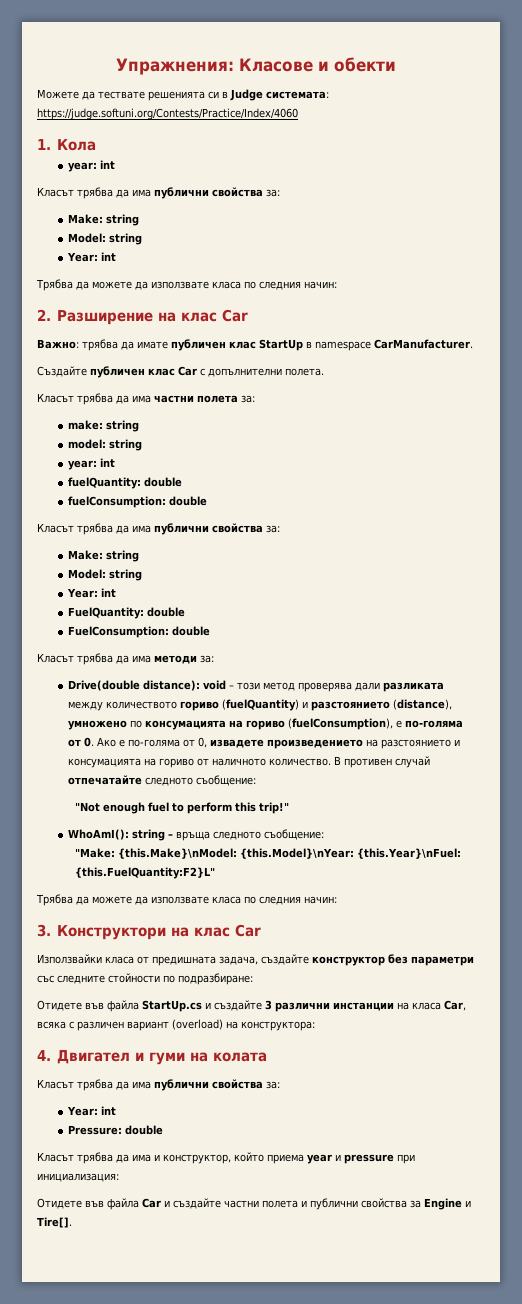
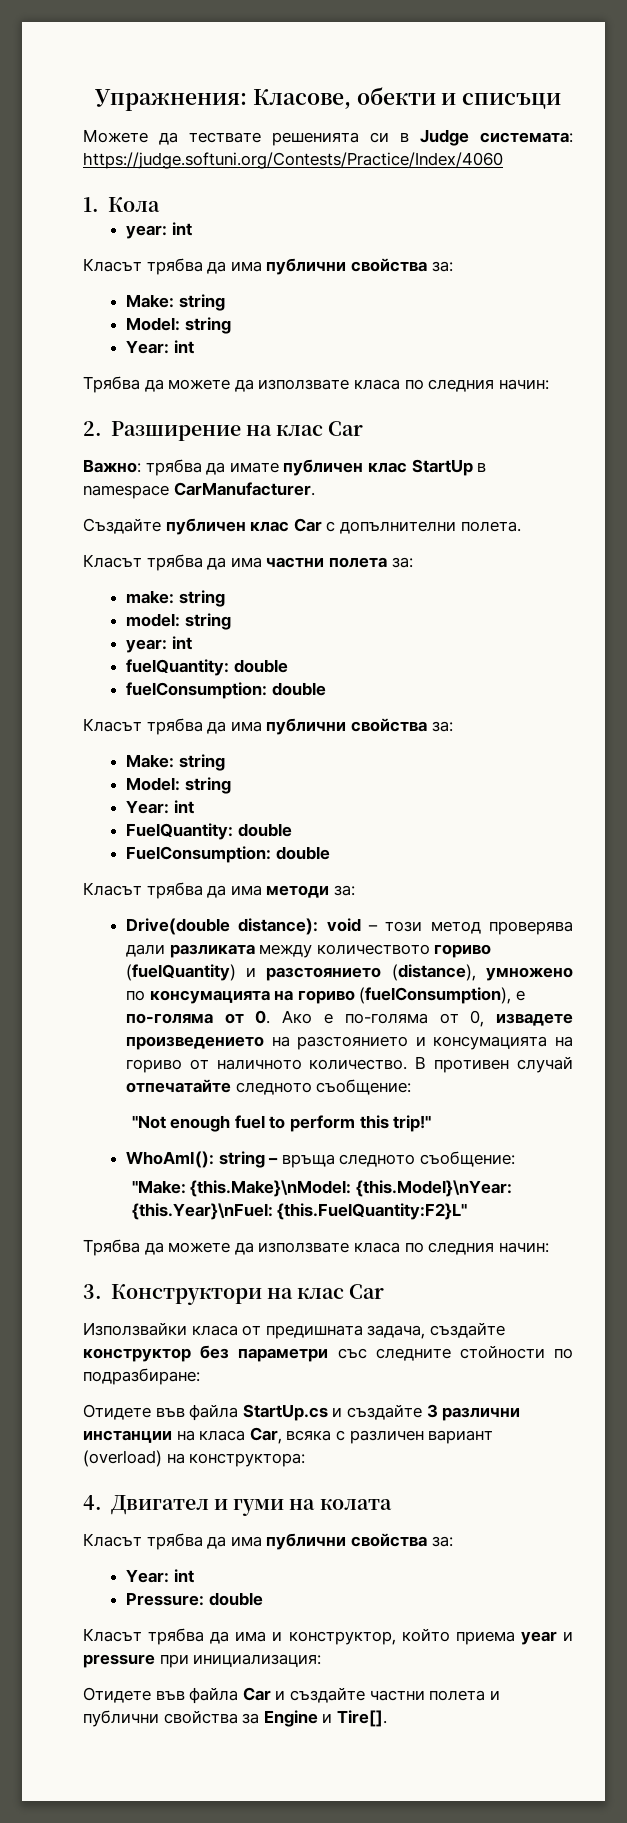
[238,57,396,72] Класове и обекти -> [252,87,561,109] Класове, обекти и списъци

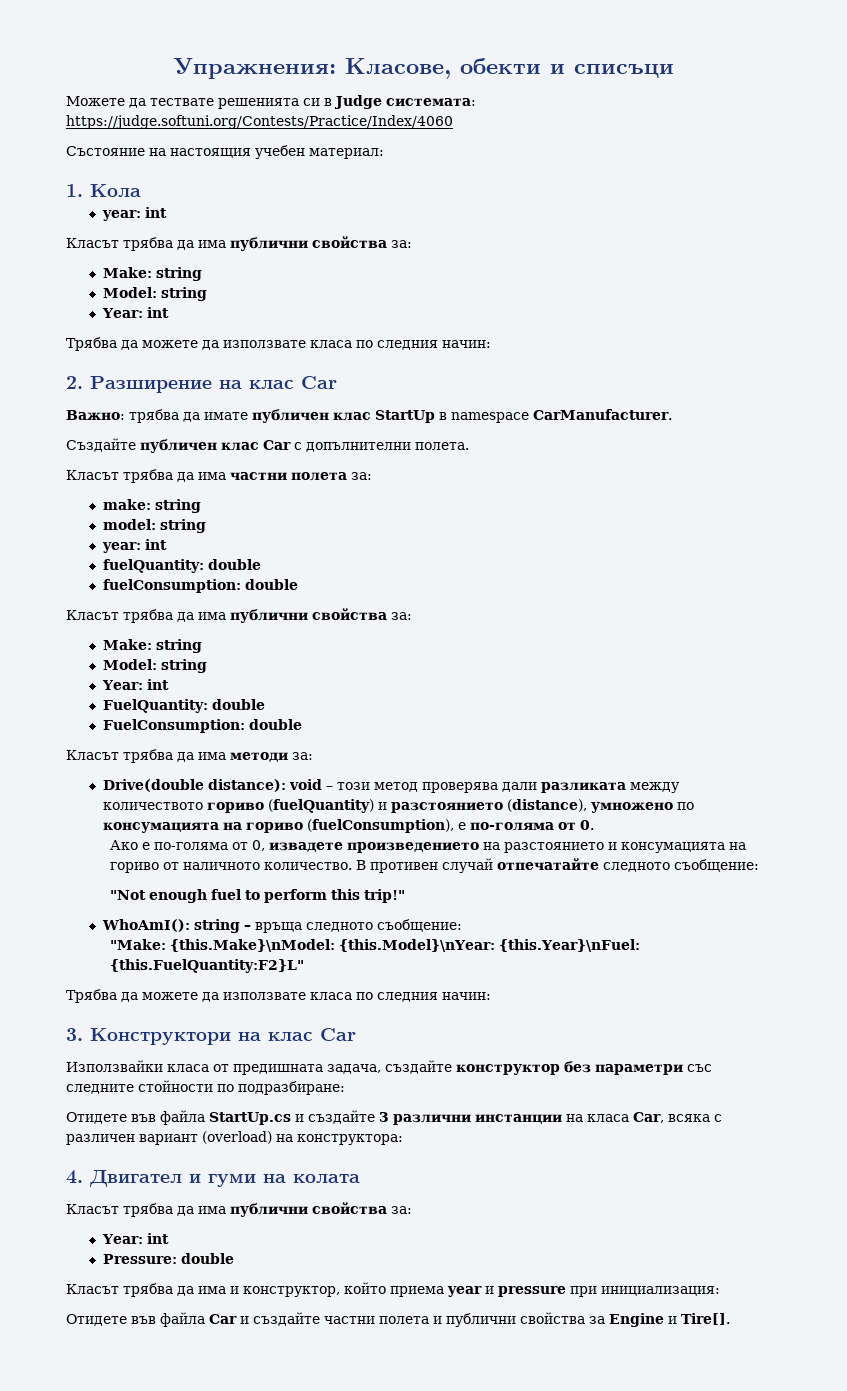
(503, 160) none -> [66,145,384,159] // Състояние на настоящия учебен материал:
(271, 1017) none -> (594, 825) //

